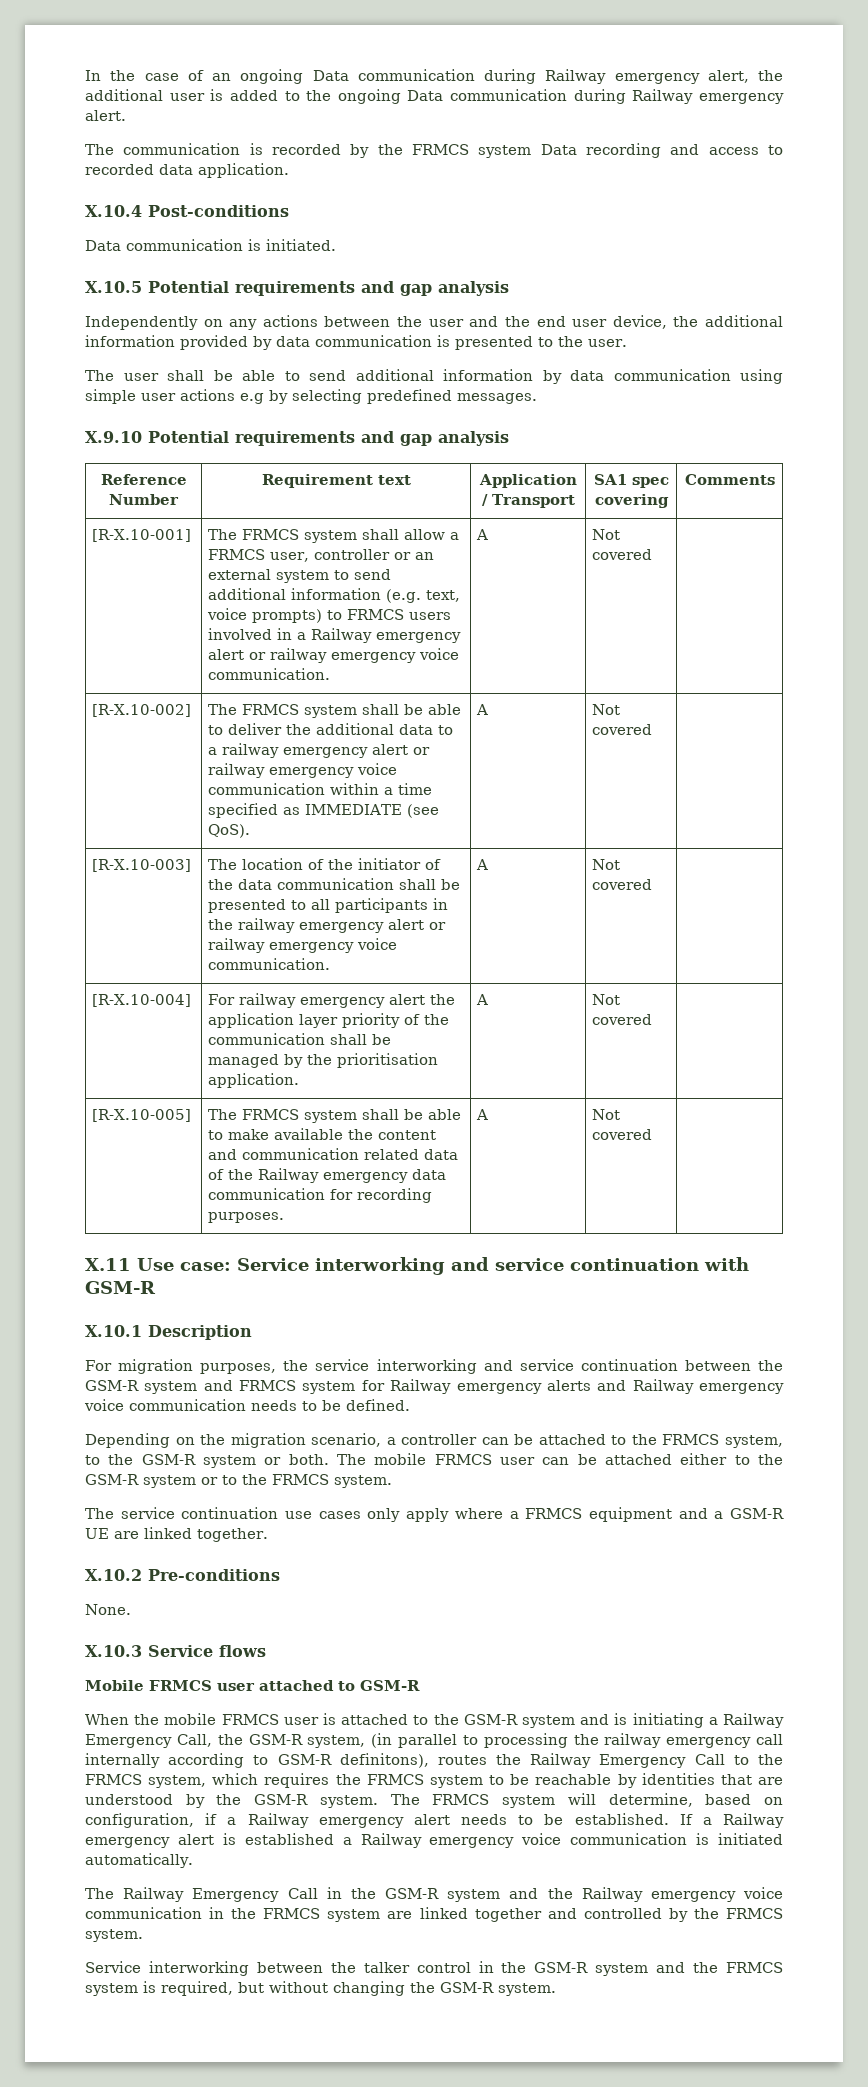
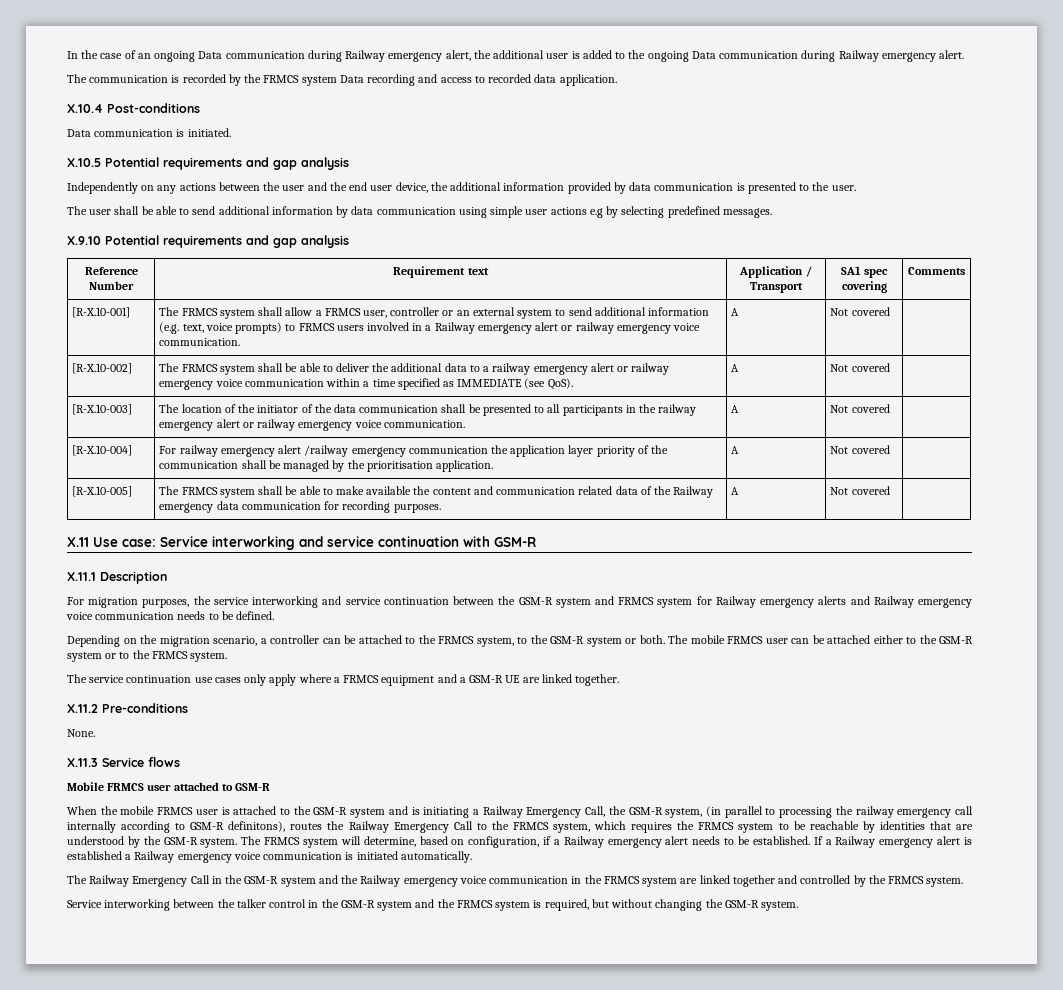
(426, 999) none -> [304,445,488,457] /railway emergency communication
[85,1325,142,1337] X.10.1 -> [67,572,96,581] X.11.1
[85,1569,142,1581] X.10.2 -> [67,704,98,713] X.11.2
[85,1645,142,1657] X.10.3 -> [67,758,98,767] X.11.3

